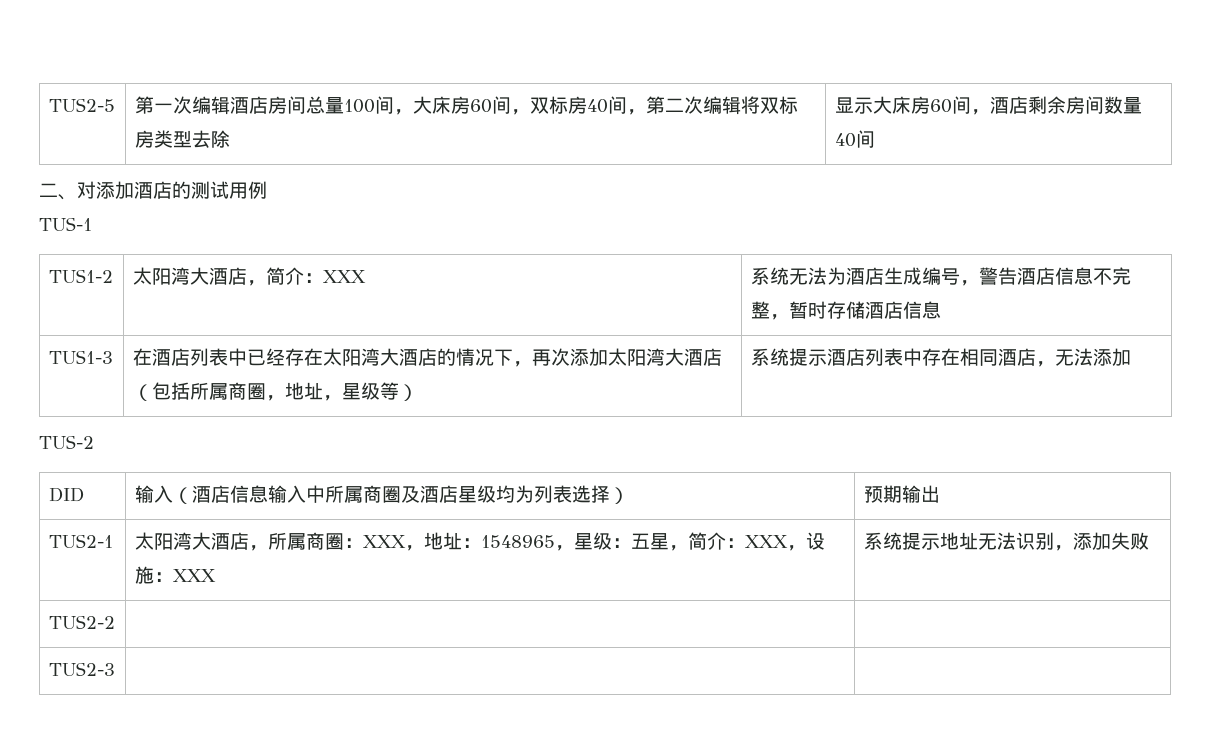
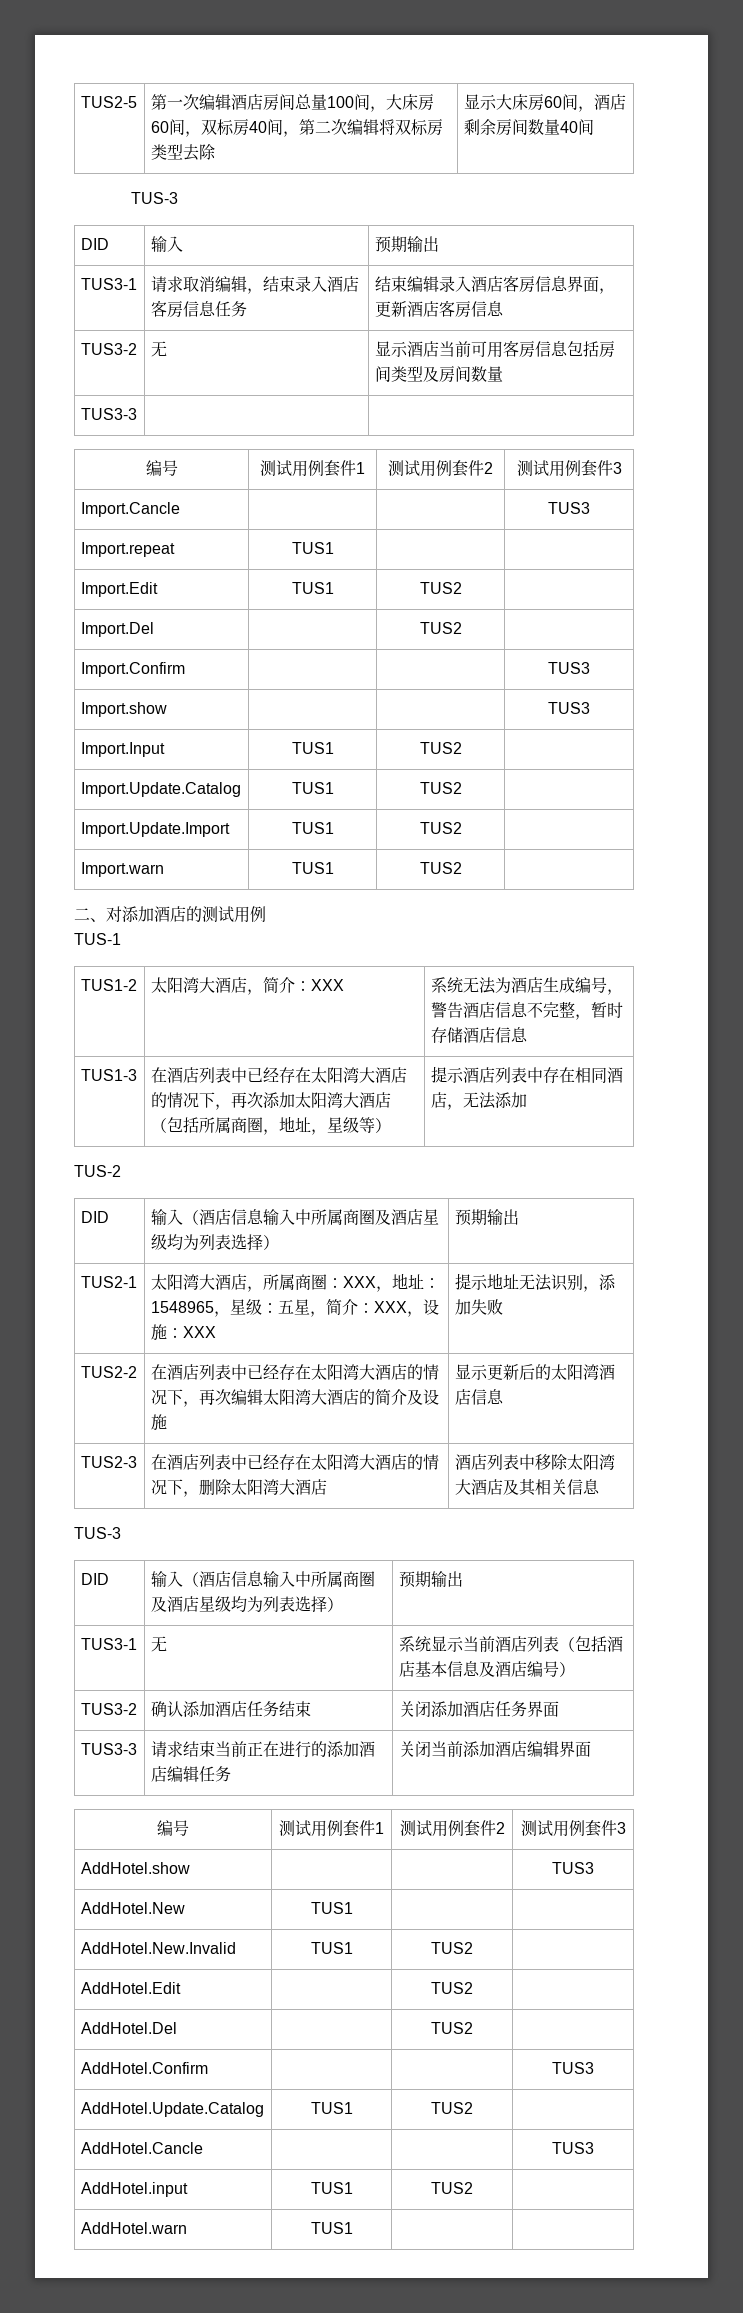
(875, 139) none -> [131,192,179,204] [80,238,109,250] [150,236,183,252] [374,236,439,253] [80,278,137,290] [150,276,359,294] [150,300,247,318] [374,275,615,294] [374,300,504,318] [80,343,137,355] [150,341,167,357] [374,340,615,358] [374,366,503,383] [80,408,137,420] [145,460,178,476] [260,460,365,477] [388,460,493,477] [516,460,622,477] [80,502,180,517] [548,502,590,514] [80,542,175,557] [291,542,334,554] [80,582,158,597] [291,582,334,594] [419,582,462,594] [80,622,154,637] [419,622,462,634] [80,662,185,677] [548,662,590,674] [80,702,167,717] [548,702,590,714] [80,742,165,757] [291,742,334,754] [419,742,462,754] [80,782,241,797] [291,782,334,794] [419,782,462,794] [80,822,230,837] [291,822,334,834] [419,822,462,834] [80,862,164,877] [291,862,334,874] [419,862,462,874] // TUS-3 // DID | 输入 | 预期输出 // TUS3-1 | 请求取消编辑，结束录入酒店客房信息任务 | 结束编辑录入酒店客房信息界面，更新酒店客房信息 // TUS3-2 | 无 | 显示酒店当前可用客房信息包括房间类型及房间数量 // TUS3-3 | | // 编号 | 测试用例套件1 | 测试用例套件2 | 测试用例套件3 // Import.Cancle | | | TUS3 // Import.repeat | TUS1 | | // Import.Edit | TUS1 | TUS2 | // Import.Del | | TUS2 | // Import.Confirm | | | TUS3 // Import.show | | | TUS3 // Import.Input | TUS1 | TUS2 | // Import.Update.Catalog | TUS1 | TUS2 | // Import.Update.Import | TUS1 | TUS2 | // Import.warn | TUS1 | TUS2 |
[750,348,789,366] 系统 -> (391, 1125) none
[863,532,902,550] 系统 -> (216, 1332) none
[48,662,115,676] | // TUS2-3 -> [150,1364,439,1380] [150,1389,439,1407] [150,1414,167,1431] [454,1364,615,1380] [454,1389,504,1405] [80,1456,137,1468] [150,1454,439,1470] [150,1479,327,1497] [454,1454,615,1470] [454,1479,600,1496] [74,1527,121,1539] [80,1573,109,1585] [150,1571,375,1588] [150,1596,343,1613] [398,1571,463,1588] [80,1638,137,1650] [150,1636,167,1652] [398,1636,623,1652] [398,1661,575,1677] [80,1703,137,1715] [150,1701,311,1717] [398,1701,559,1717] [80,1743,137,1755] [150,1741,375,1758] [150,1766,231,1782] [398,1741,591,1757] [157,1820,189,1836] [279,1820,384,1837] [399,1820,505,1837] [520,1820,626,1837] [80,1862,190,1874] [552,1862,594,1874] [80,1902,185,1914] [310,1902,353,1914] [80,1942,236,1954] [310,1942,353,1954] [431,1942,473,1954] [80,1982,181,1994] [431,1982,473,1994] [80,2022,177,2034] [431,2022,473,2034] [80,2062,208,2074] [552,2062,594,2074] [80,2102,264,2117] [310,2102,353,2114] [431,2102,473,2114] [80,2142,203,2154] [552,2142,594,2154] [80,2182,188,2197] [310,2182,353,2194] [431,2182,473,2194] [80,2222,187,2234] [310,2222,353,2234] 在酒店列表中已经存在太阳湾大酒店的情况下，再次编辑太阳湾大酒店的简介及设施 | 显示更新后的太阳湾酒店信息 // TUS2-3 | 在酒店列表中已经存在太阳湾大酒店的情况下，删除太阳湾大酒店 | 酒店列表中移除太阳湾大酒店及其相关信息 // TUS-3 // DID | 输入（酒店信息输入中所属商圈及酒店星级均为列表选择） | 预期输出 // TUS3-1 | 无 | 系统显示当前酒店列表（包括酒店基本信息及酒店编号） // TUS3-2 | 确认添加酒店任务结束 | 关闭添加酒店任务界面 // TUS3-3 | 请求结束当前正在进行的添加酒店编辑任务 | 关闭当前添加酒店编辑界面 // 编号 | 测试用例套件1 | 测试用例套件2 | 测试用例套件3 // AddHotel.show | | | TUS3 // AddHotel.New | TUS1 | | // AddHotel.New.Invalid | TUS1 | TUS2 | // AddHotel.Edit | | TUS2 | // AddHotel.Del | | TUS2 | // AddHotel.Confirm | | | TUS3 // AddHotel.Update.Catalog | TUS1 | TUS2 | // AddHotel.Cancle | | | TUS3 // AddHotel.input | TUS1 | TUS2 | // AddHotel.warn | TUS1

